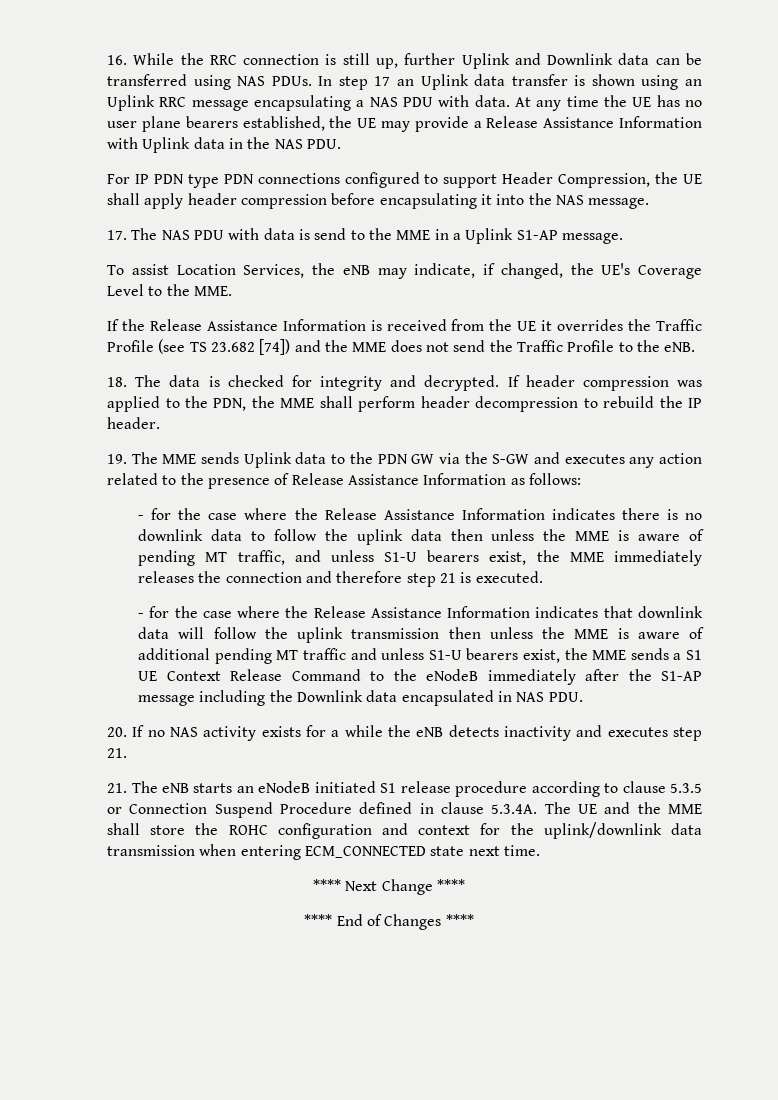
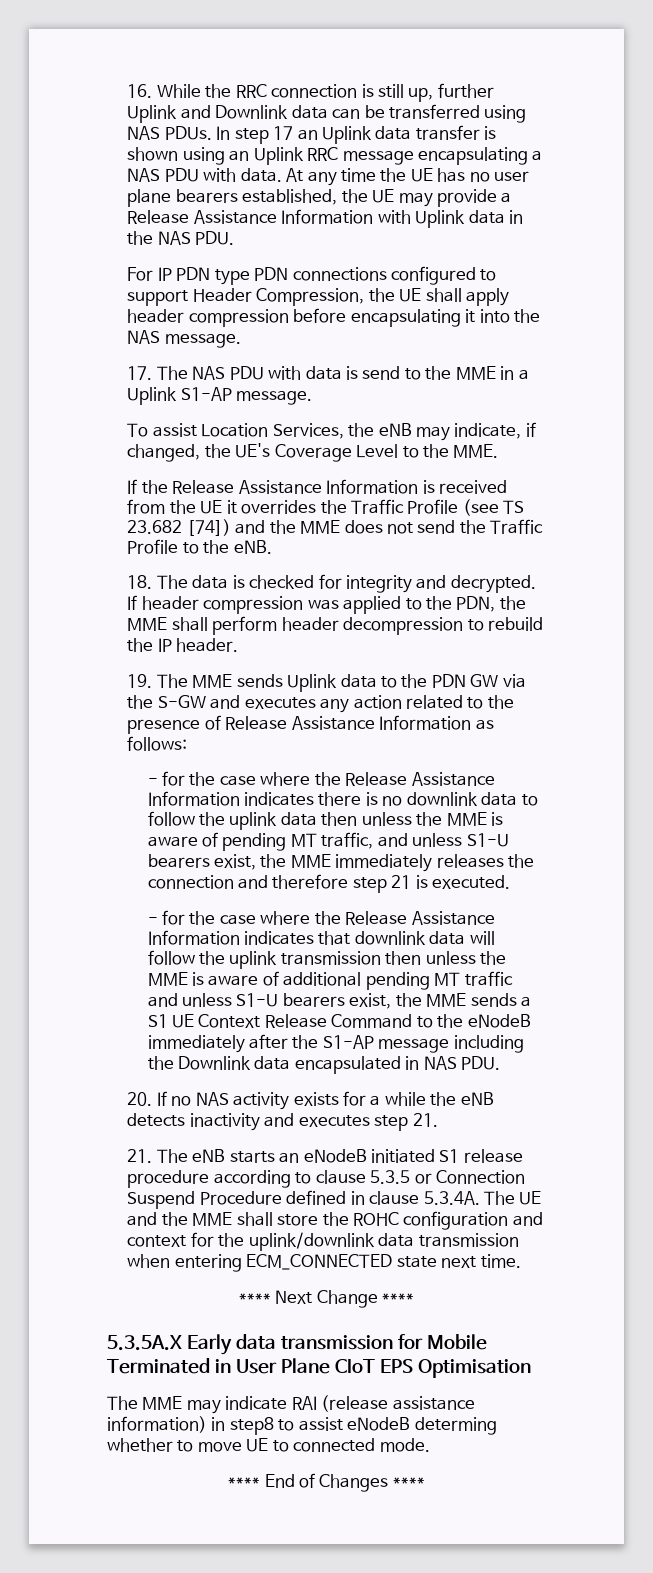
(465, 885) none -> [107,1334,487,1355] [107,1358,531,1378] [107,1395,475,1414] [107,1416,497,1435] [107,1438,430,1452] // 5.3.5A.X Early data transmission for Mobile Terminated in User Plane CIoT EPS Optimisation // The MME may indicate RAI (release assistance information) in step8 to assist eNodeB determing whether to move UE to connected mode.

